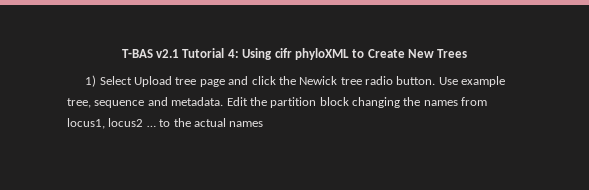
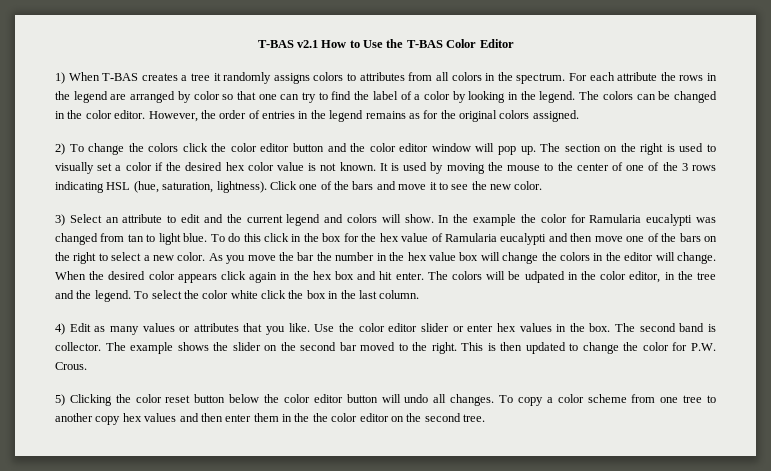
[182,48,468,60] [85,75,506,87] [67,97,488,108] [67,118,264,129] Tutorial 4: Using cifr phyloXML to Create New Trees // 1) Select Upload tree page and click the Newick tree radio button. Use example tree, sequence and metadata. Edit the partition block changing the names from locus1, locus2 … to the actual names -> [321,39,514,48] [55,72,717,84] [55,91,717,103] [55,110,579,122] [55,143,716,155] [55,162,716,174] [55,181,543,193] [55,214,717,226] [55,233,718,245] [55,252,716,264] [55,271,717,283] [55,290,420,302] [55,323,716,335] [55,342,717,354] [55,362,87,370] [55,394,716,406] [55,413,485,425] How to Use the T-BAS Color Editor // 1) When T-BAS creates a tree it randomly assigns colors to attributes from all colors in the spectrum. For each attribute the rows in the legend are arranged by color so that one can try to find the label of a color by looking in the legend. The colors can be changed in the color editor. However, the order of entries in the legend remains as for the original colors assigned. // 2) To change the colors click the color editor button and the color editor window will pop up. The section on the right is used to visually set a color if the desired hex color value is not known. It is used by moving the mouse to the center of one of the 3 rows indicating HSL (hue, saturation, lightness). Click one of the bars and move it to see the new color. // 3) Select an attribute to edit and the current legend and colors will show. In the example the color for Ramularia eucalypti was changed from tan to light blue. To do this click in the box for the hex value of Ramularia eucalypti and then move one of the bars on the right to select a new color. As you move the bar the number in the hex value box will change the colors in the editor will change. When the desired color appears click again in the hex box and hit enter. The colors will be udpated in the color editor, in the tree and the legend. To select the color white click the box in the last column. // 4) Edit as many values or attributes that you like. Use the color editor slider or enter hex values in the box. The second band is collector. The example shows the slider on the second bar moved to the right. This is then updated to change the color for P.W. Crous. // 5) Clicking the color reset button below the color editor button will undo all changes. To copy a color scheme from one tree to another copy hex values and then enter them in the the color editor on the second tree.

